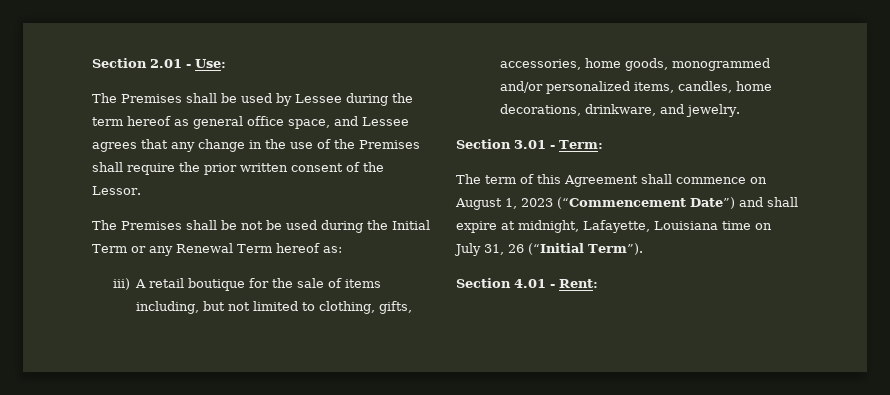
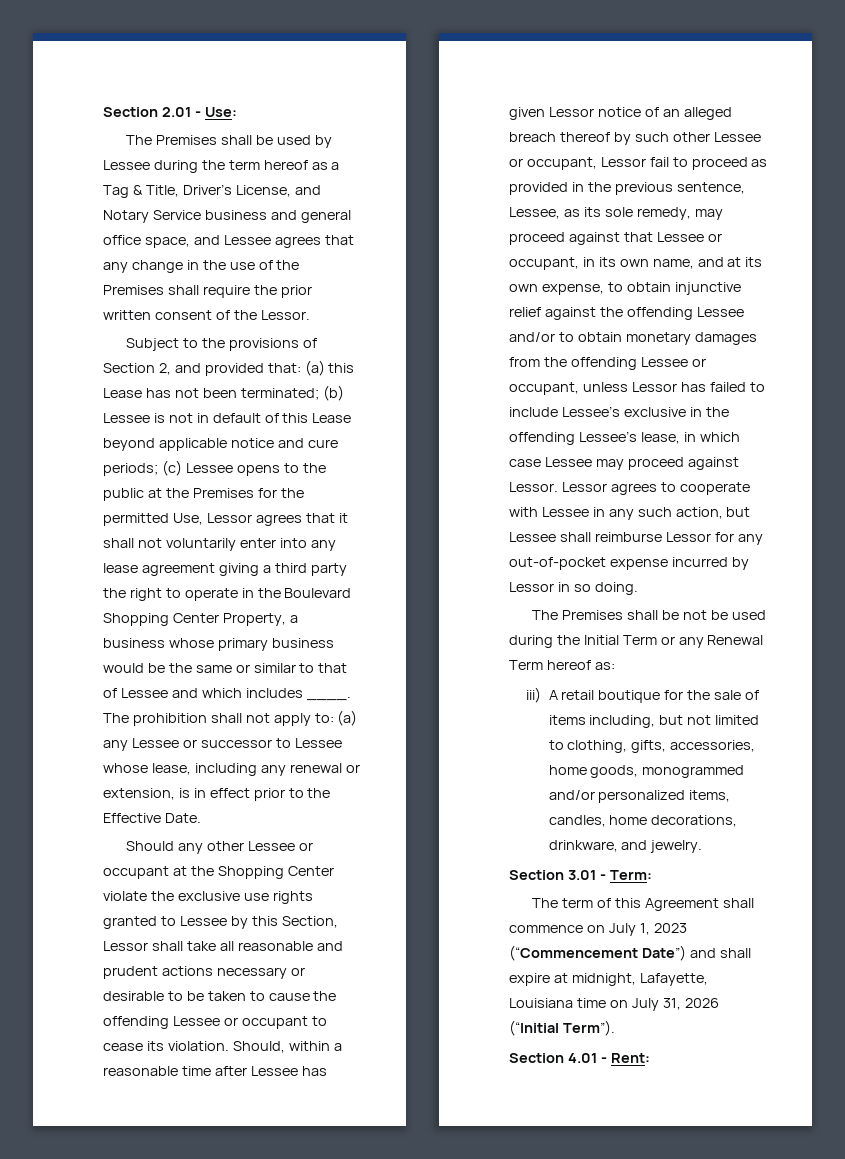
(189, 122) none -> [331,162,340,170] [103,184,321,198] [103,210,297,223] a Tag & Title, Driver’s License, and Notary Service business and
(141, 190) none -> [126,338,317,351] [103,360,355,376] [103,385,344,401] [103,413,352,423] [103,438,338,451] [103,460,326,476] [103,488,304,501] [103,513,348,526] [103,538,336,551] [103,563,347,576] [103,588,352,601] [103,613,298,626] [103,638,334,651] [103,663,348,673] [103,688,351,701] [103,710,358,726] [103,738,342,751] [103,763,360,776] [103,788,331,801] [103,813,201,823] [126,841,313,854] [103,866,334,879] [103,891,313,904] [103,916,338,929] [103,941,343,951] [103,966,305,979] [103,991,337,1001] [103,1016,327,1029] [103,1041,342,1053] [103,1066,327,1076] [509,107,732,120] [509,132,761,145] [509,157,768,170] [509,182,745,195] [509,207,723,220] [509,232,722,245] [509,257,763,270] [509,282,741,295] [509,307,744,320] [509,332,757,345] [509,357,706,370] [509,382,765,395] [509,406,729,417] [509,431,740,445] [509,457,739,470] [509,482,750,495] [509,507,751,520] [509,532,763,545] [509,557,749,570] [509,582,638,595] // Subject to the provisions of Section 2, and provided that: (a) this Lease has not been terminated; (b) Lessee is not in default of this Lease beyond applicable notice and cure periods; (c) Lessee opens to the public at the Premises for the permitted Use, Lessor agrees that it shall not voluntarily enter into any lease agreement giving a third party the right to operate in the Boulevard Shopping Center Property, a business whose primary business would be the same or similar to that of Lessee and which includes ____. The prohibition shall not apply to: (a) any Lessee or successor to Lessee whose lease, including any renewal or extension, is in effect prior to the Effective Date. // Should any other Lessee or occupant at the Shopping Center violate the exclusive use rights granted to Lessee by this Section, Lessor shall take all reasonable and prudent actions necessary or desirable to be taken to cause the offending Lessee or occupant to cease its violation. Should, within a reasonable time after Lessee has given Lessor notice of an alleged breach thereof by such other Lessee or occupant, Lessor fail to proceed as provided in the previous sentence, Lessee, as its sole remedy, may proceed against that Lessee or occupant, in its own name, and at its own expense, to obtain injunctive relief against the offending Lessee and/or to obtain monetary damages from the offending Lessee or occupant, unless Lessor has failed to include Lessee’s exclusive in the offending Lessee’s lease, in which case Lessee may proceed against Lessor. Lessor agrees to cooperate with Lessee in any such action, but Lessee shall reimburse Lessor for any out-of-pocket expense incurred by Lessor in so doing.
[455,198,502,210] August -> [608,923,636,936] July
[508,244,524,253] 26 -> [684,998,719,1008] 2026

